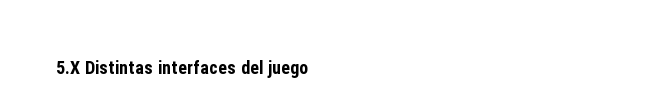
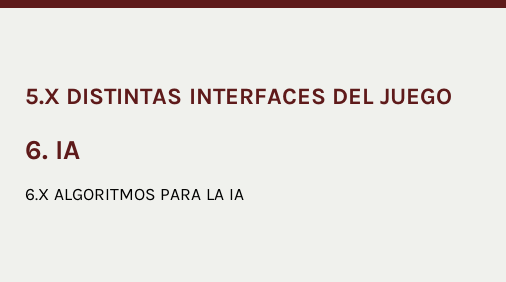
[84,60,309,78] Distintas interfaces del juego -> [66,88,453,105] [25,140,81,160] [25,188,244,201] DISTINTAS INTERFACES DEL JUEGO // 6. IA // 6.X ALGORITMOS PARA LA IA

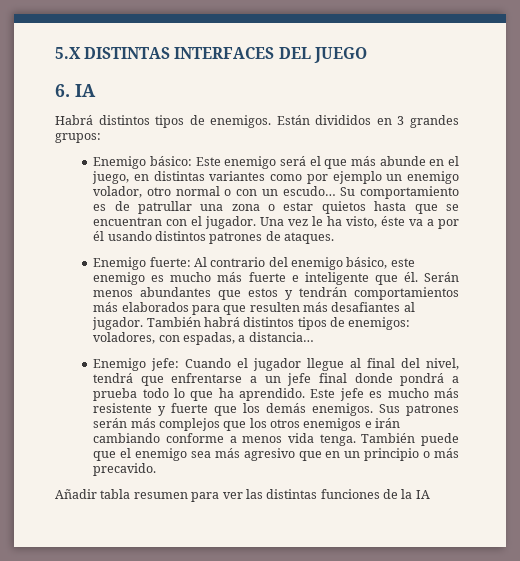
[25,188,225,201] 6.X ALGORITMOS PARA LA -> [55,115,459,128] [55,133,101,143] [93,156,459,169] [92,171,460,184] [93,186,460,199] [93,201,460,214] [93,216,460,229] [93,231,335,244] [93,257,415,270] [93,272,460,285] [93,287,459,300] [93,302,415,315] [92,317,411,330] [93,332,314,345] [93,358,459,371] [93,373,460,386] [93,388,460,401] [93,403,460,416] [93,418,401,431] [93,433,459,446] [93,448,460,461] [93,463,157,476] [55,489,413,502] Habrá distintos tipos de enemigos. Están divididos en 3 grandes grupos: // Enemigo básico: Este enemigo será el que más abunde en el juego, en distintas variantes como por ejemplo un enemigo volador, otro normal o con un escudo… Su comportamiento es de patrullar una zona o estar quietos hasta que se encuentran con el jugador. Una vez le ha visto, éste va a por él usando distintos patrones de ataques. // Enemigo fuerte: Al contrario del enemigo básico, este enemigo es mucho más fuerte e inteligente que él. Serán menos abundantes que estos y tendrán comportamientos más elaborados para que resulten más desafiantes al jugador. También habrá distintos tipos de enemigos: voladores, con espadas, a distancia… // Enemigo jefe: Cuando el jugador llegue al final del nivel, tendrá que enfrentarse a un jefe final donde pondrá a prueba todo lo que ha aprendido. Este jefe es mucho más resistente y fuerte que los demás enemigos. Sus patrones serán más complejos que los otros enemigos e irán cambiando conforme a menos vida tenga. También puede que el enemigo sea más agresivo que en un principio o más precavido. // Añadir tabla resumen para ver las distintas funciones de la

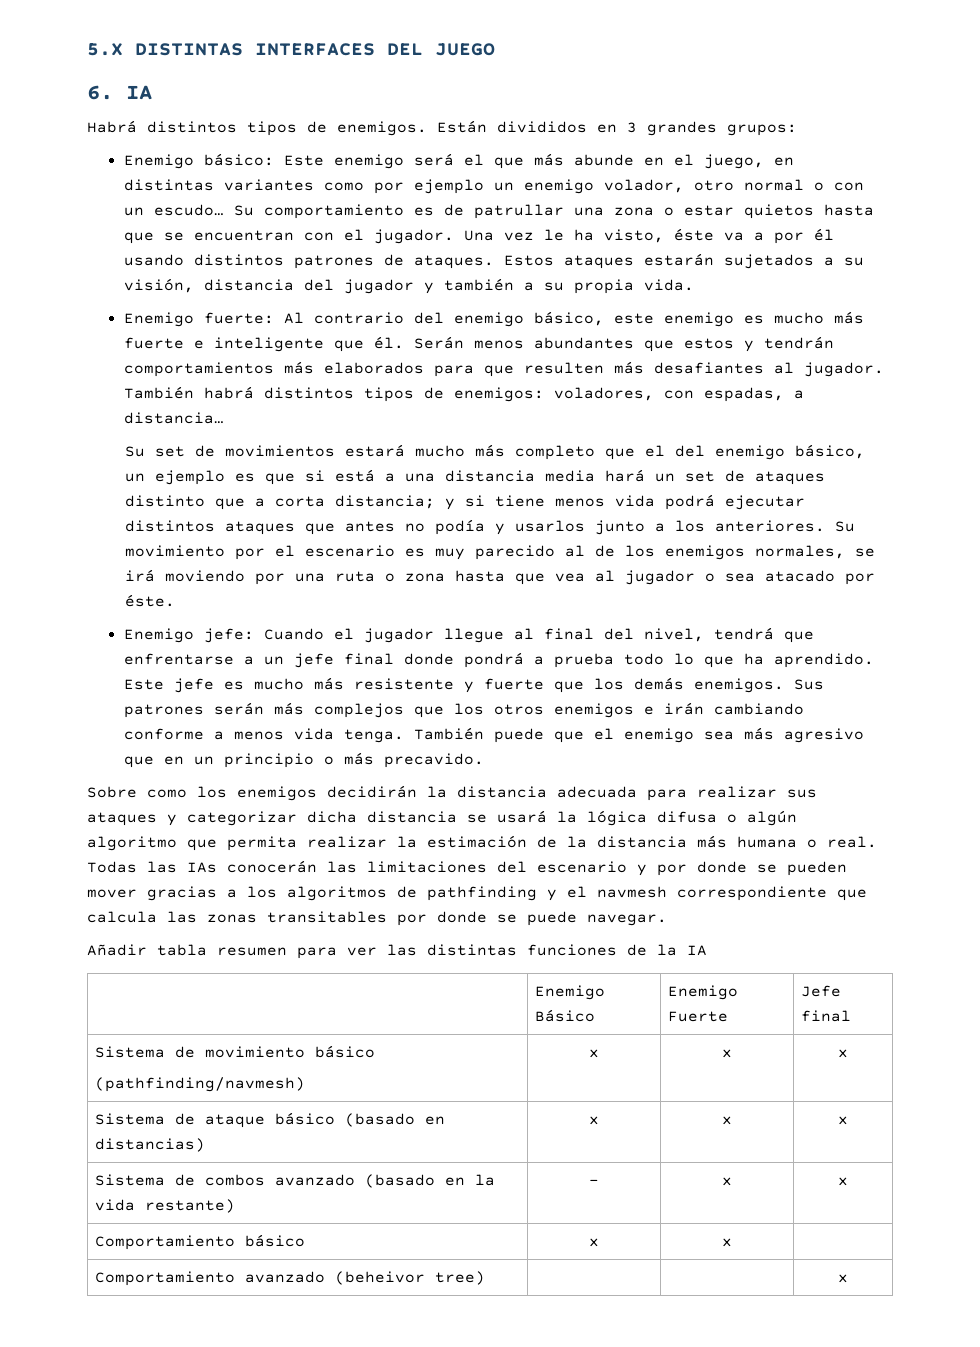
(335, 238) none -> [503,253,864,269] [123,278,694,294] Estos ataques estarán sujetados a su visión, distancia del jugador y también a su propia vida.
(314, 337) none -> [124,444,865,460] [124,469,825,485] [124,494,805,510] [124,519,855,535] [124,545,875,560] [124,569,875,585] [124,594,175,607] // Su set de movimientos estará mucho más completo que el del enemigo básico, un ejemplo es que si está a una distancia media hará un set de ataques distinto que a corta distancia; y si tiene menos vida podrá ejecutar distintos ataques que antes no podía y usarlos junto a los anteriores. Su movimiento por el escenario es muy parecido al de los enemigos normales, se irá moviendo por una ruta o zona hasta que vea al jugador o sea atacado por éste.
(157, 469) none -> [87,785,817,801] [87,810,797,826] [87,835,877,851] [87,860,847,876] [87,886,867,901] [87,911,667,926] // Sobre como los enemigos decidirán la distancia adecuada para realizar sus ataques y categorizar dicha distancia se usará la lógica difusa o algún algoritmo que permita realizar la estimación de la distancia más humana o real. Todas las IAs conocerán las limitaciones del escenario y por donde se pueden mover gracias a los algoritmos de pathfinding y el navmesh correspondiente que calcula las zonas transitables por donde se puede navegar.
(430, 494) none -> [534,985,605,1000] [534,1009,595,1022] [667,985,738,1000] [667,1011,728,1022] [800,985,841,997] [800,1010,851,1022] [94,1045,375,1058] [94,1077,305,1092] [589,1049,599,1058] [722,1049,732,1058] [838,1049,848,1058] [94,1112,445,1128] [94,1138,205,1152] [589,1116,599,1125] [722,1116,732,1125] [838,1116,848,1125] [94,1174,495,1188] [94,1199,235,1213] [589,1179,599,1185] [722,1177,732,1186] [838,1177,848,1186] [94,1234,305,1250] [589,1238,599,1247] [722,1238,732,1247] [94,1271,485,1286] [838,1274,848,1283] // | Enemigo Básico | Enemigo Fuerte | Jefe final // Sistema de movimiento básico // (pathfinding/navmesh) | x | x | x // Sistema de ataque básico (basado en distancias) | x | x | x // Sistema de combos avanzado (basado en la vida restante) | - | x | x // Comportamiento básico | x | x | // Comportamiento avanzado (beheivor tree) | | | x

